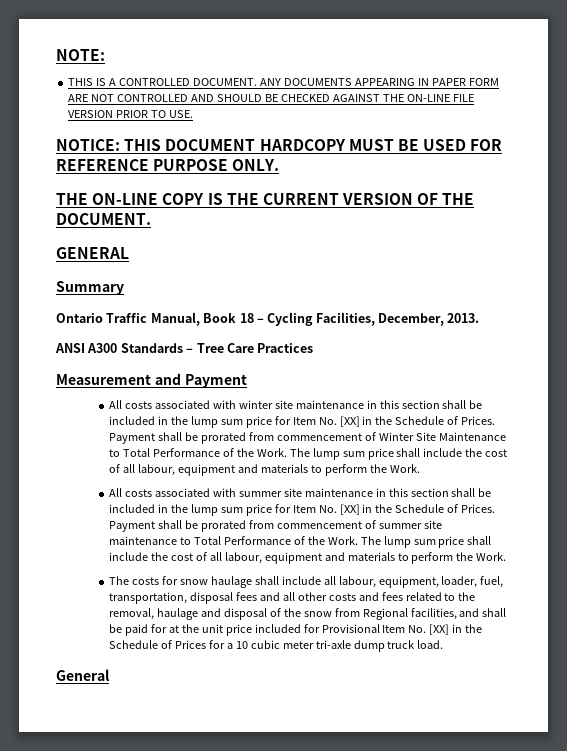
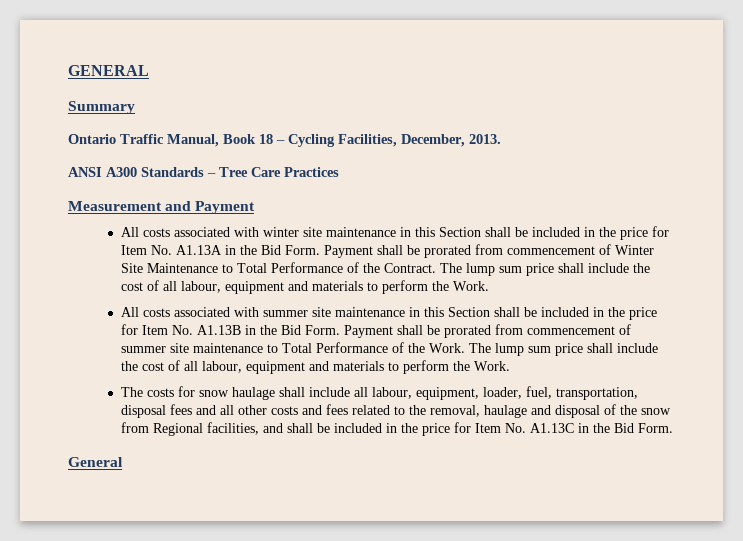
[56,49,105,61] [68,78,499,86] [68,94,474,102] [68,110,194,118] [56,139,503,151] [56,159,280,171] [56,193,475,205] [56,213,151,225] NOTE: // THIS IS A CONTROLLED DOCUMENT. ANY DOCUMENTS APPEARING IN PAPER FORM ARE NOT CONTROLLED AND SHOULD BE CHECKED AGAINST THE ON-LINE FILE VERSION PRIOR TO USE. // NOTICE: THIS DOCUMENT HARDCOPY MUST BE USED FOR REFERENCE PURPOSE ONLY. // THE ON-LINE COPY IS THE CURRENT VERSION OF THE DOCUMENT. // -> (68, 70) none
[401,400,483,409] [108,416,496,428] section shall be included in the lump sum price for Item No. [XX] in the Schedule of Prices. -> [438,226,669,240] [120,245,320,255] Section shall be included in the price for Item No. A1.13A in the Bid Form.
[256,448,287,457] Work. -> [383,263,436,273] Contract.
[410,488,492,497] [108,504,496,516] section shall be included in the lump sum price for Item No. [XX] in the Schedule of Prices. -> [447,307,657,320] [120,324,340,335] Section shall be included in the price for Item No. A1.13B in the Bid Form.
[124,624,483,636] [108,640,444,652] paid for at the unit price included for Provisional Item No. [XX] in the Schedule of Prices for a 10 cubic meter tri-axle dump truck load. -> [333,422,673,436] included in the price for Item No. A1.13C in the Bid Form.

